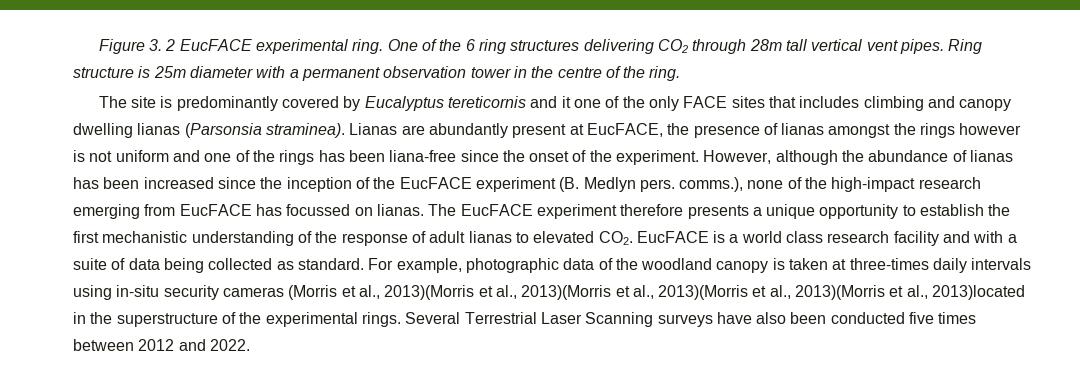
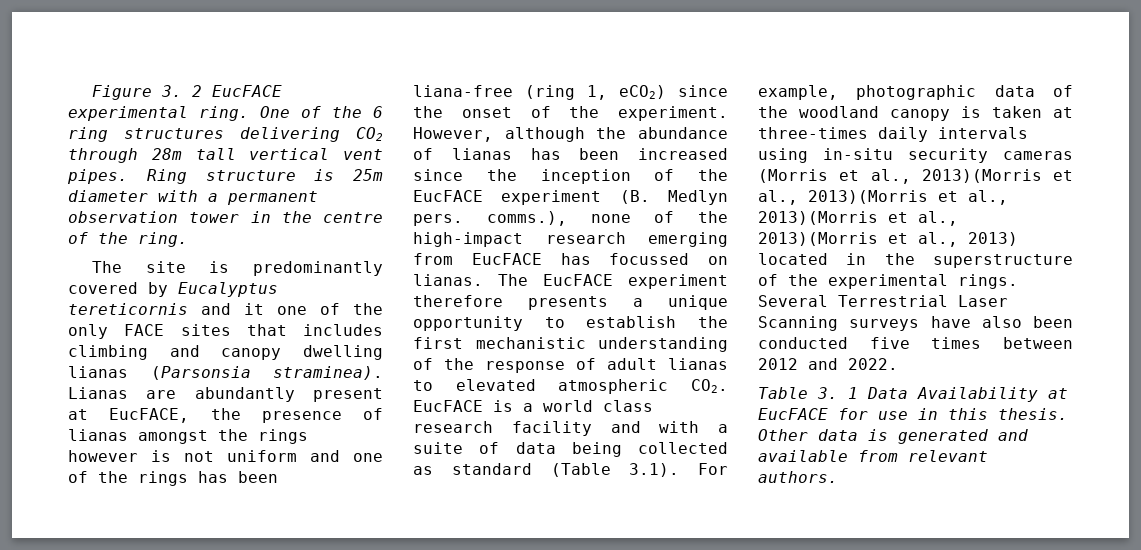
(457, 156) none -> [525,85,666,100] (ring 1, eCO2)
(595, 237) none -> [558,379,669,394] atmospheric
[297,258,364,270] standard. -> [451,463,680,477] standard (Table 3.1).
[932,285,1026,300] 2013)located -> [968,232,1018,246] [758,253,828,265] 2013) located
(250, 345) none -> [758,387,1068,402] [758,408,1068,420] [758,429,1028,444] [758,450,988,462] [758,471,838,483] // Table 3. 1 Data Availability at EucFACE for use in this thesis. Other data is generated and available from relevant authors.

